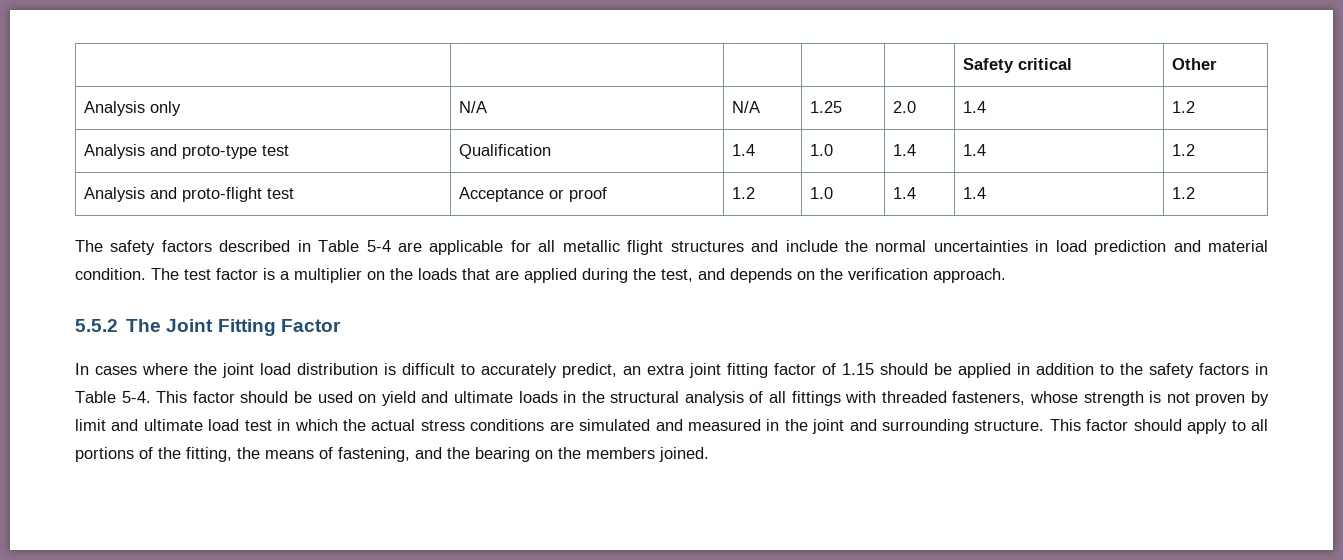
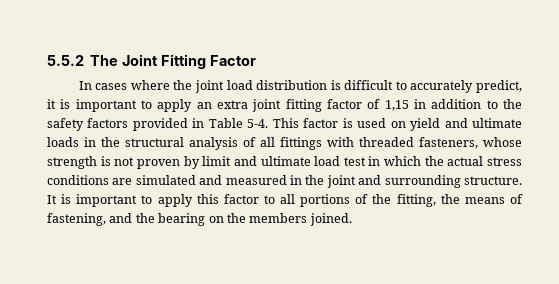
[963,58,1073,73] [1172,58,1218,70] [84,101,182,116] [459,101,488,113] [732,101,761,113] [810,101,843,113] [893,101,917,113] [963,101,987,113] [1172,101,1196,113] [84,144,290,159] [459,144,552,159] [732,144,756,156] [810,144,834,156] [893,144,917,156] [963,144,987,156] [1172,144,1196,156] [84,187,295,202] [459,187,608,202] [732,187,756,199] [810,187,834,199] [893,187,917,199] [963,187,987,199] [1172,187,1196,199] [75,240,1268,255] [75,268,1006,283] | | | | | Safety critical | Other // Analysis only | N/A | N/A | 1.25 | 2.0 | 1.4 | 1.2 // Analysis and proto-type test | Qualification | 1.4 | 1.0 | 1.4 | 1.4 | 1.2 // Analysis and proto-flight test | Acceptance or proof | 1.2 | 1.0 | 1.4 | 1.4 | 1.2 // The safety factors described in Table 5-4 are applicable for all metallic flight structures and include the normal uncertainties in load prediction and material condition. The test factor is a multiplier on the loads that are applied during the test, and depends on the verification approach. // -> (47, 60) none
(617, 370) none -> [47,99,193,112] it is important to apply
[842,363,1011,378] 1.15 should be applied -> [384,100,409,111] 1,15
(1249, 369) none -> [132,118,188,131] provided
[240,391,312,403] should be -> [342,118,353,128] is
[1049,419,1228,434] This factor should apply -> [47,194,259,207] It is important to apply this factor

